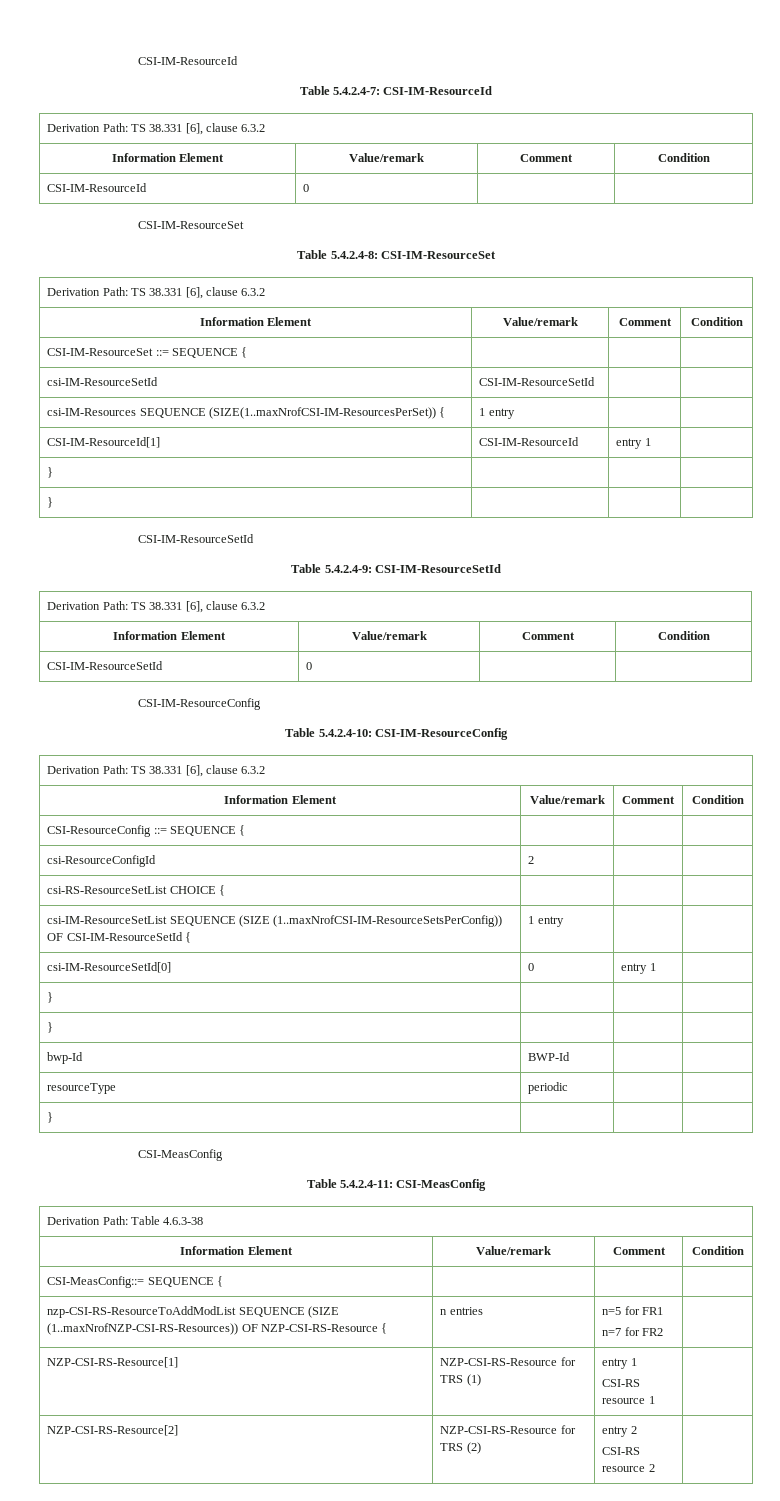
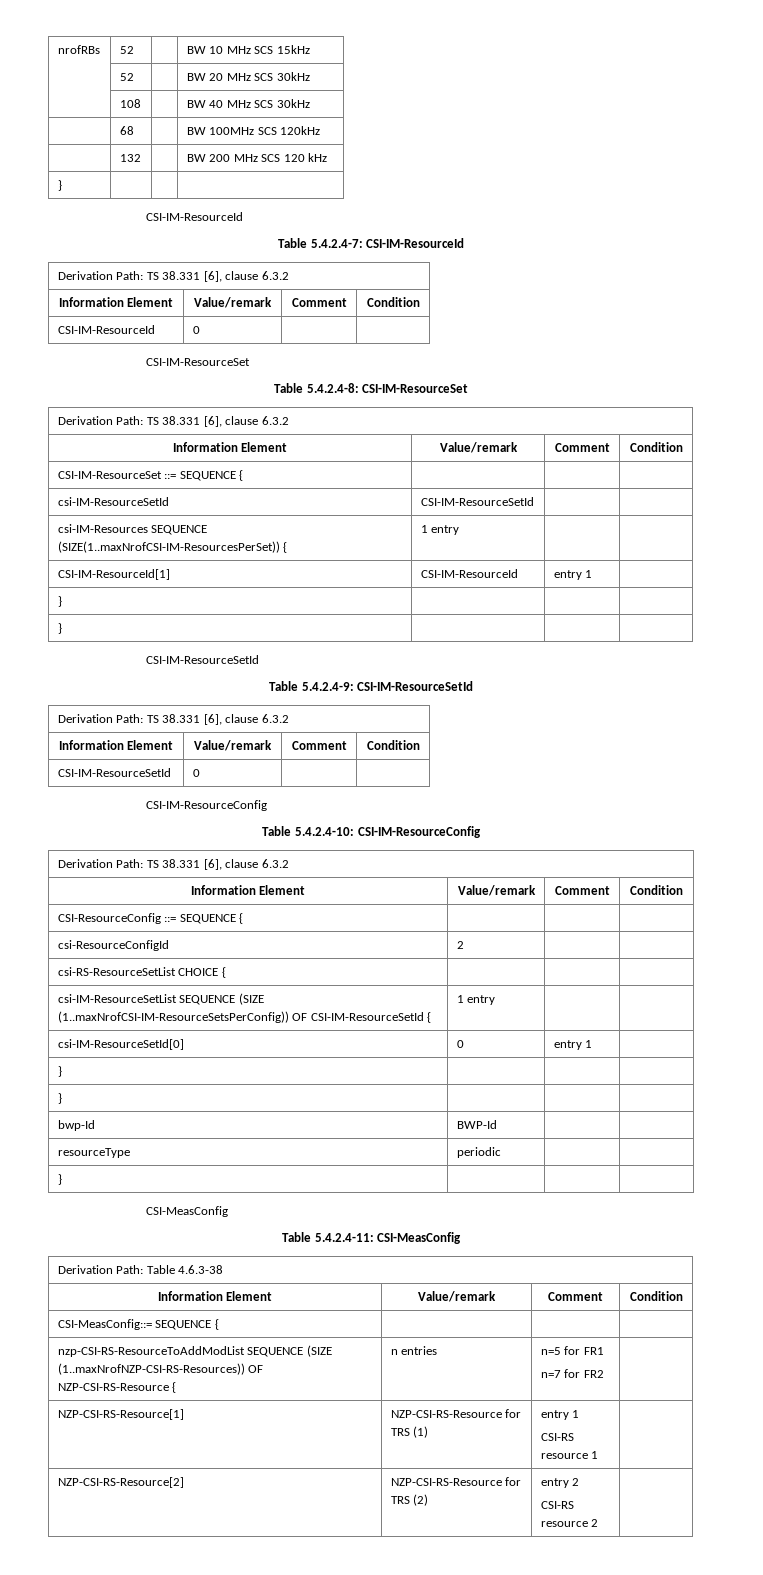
(138, 60) none -> [57,45,100,54] [119,46,134,54] [186,45,310,54] [119,73,134,81] [186,72,310,81] [119,99,141,108] [186,99,310,108] [119,126,134,135] [186,126,321,135] [119,154,141,162] [186,153,328,162] [57,180,62,191] nrofRBs | 52 | | BW 10 MHz SCS 15kHz // | 52 | | BW 20 MHz SCS 30kHz // | 108 | | BW 40 MHz SCS 30kHz // | 68 | | BW 100MHz SCS 120kHz // | 132 | | BW 200 MHz SCS 120 kHz // } | | | //

